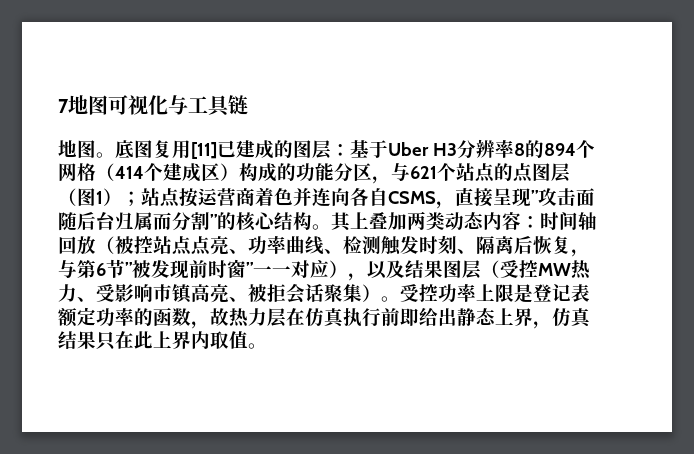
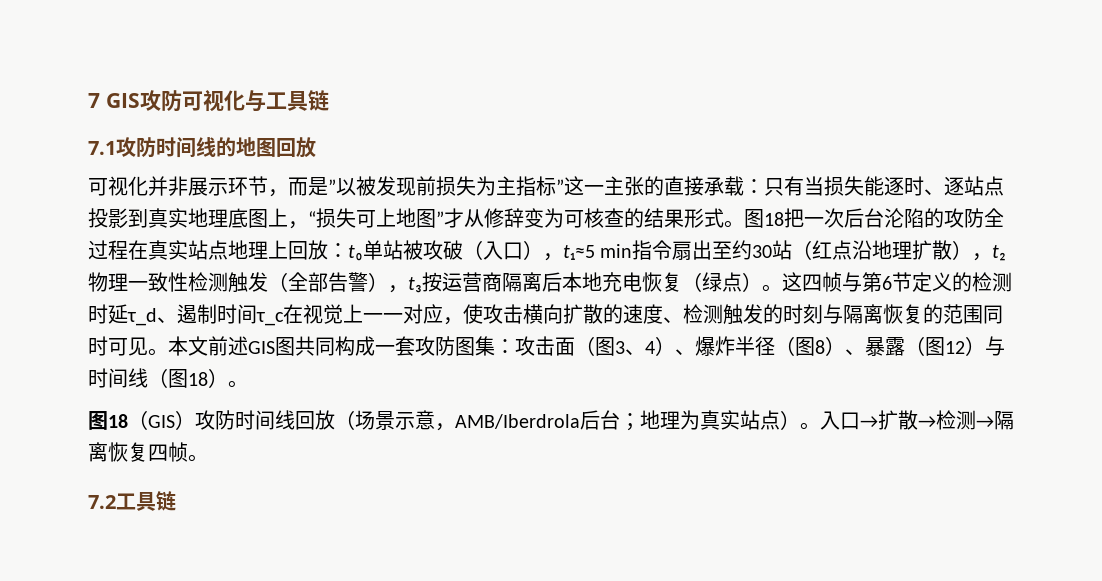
[68,95,108,115] 地图 -> [105,90,182,112] GIS攻防
[58,139,595,159] [58,163,571,184] [58,187,595,209] [58,211,597,232] [58,235,590,257] [58,259,591,281] [58,283,590,304] [57,307,592,329] [58,331,267,350] 地图。底图复用[11]已建成的图层：基于Uber H3分辨率8的894个网格（414个建成区）构成的功能分区，与621个站点的点图层（图1）；站点按运营商着色并连向各自CSMS，直接呈现”攻击面随后台归属而分割”的核心结构。其上叠加两类动态内容：时间轴回放（被控站点点亮、功率曲线、检测触发时刻、隔离后恢复，与第6节”被发现前时窗”一一对应），以及结果图层（受控MW热力、受影响市镇高亮、被拒会话聚集）。受控功率上限是登记表额定功率的函数，故热力层在仿真执行前即给出静态上界，仿真结果只在此上界内取值。 -> [88,137,316,158] [88,176,1004,197] [88,208,1004,229] [88,240,1007,261] [88,272,1012,293] [88,304,1003,326] [88,336,1005,357] [88,368,248,388] [88,410,1014,431] [88,442,208,462] [88,491,176,511] 7.1攻防时间线的地图回放 // 可视化并非展示环节，而是”以被发现前损失为主指标”这一主张的直接承载：只有当损失能逐时、逐站点投影到真实地理底图上，“损失可上地图”才从修辞变为可核查的结果形式。图18把一次后台沦陷的攻防全过程在真实站点地理上回放：t₀单站被攻破（入口），t₁≈5 min指令扇出至约30站（红点沿地理扩散），t₂物理一致性检测触发（全部告警），t₃按运营商隔离后本地充电恢复（绿点）。这四帧与第6节定义的检测时延τ_d、遏制时间τ_c在视觉上一一对应，使攻击横向扩散的速度、检测触发的时刻与隔离恢复的范围同时可见。本文前述GIS图共同构成一套攻防图集：攻击面（图3、4）、爆炸半径（图8）、暴露（图12）与时间线（图18）。 // 图18（GIS）攻防时间线回放（场景示意，AMB/Iberdrola后台；地理为真实站点）。入口→扩散→检测→隔离恢复四帧。 // 7.2工具链

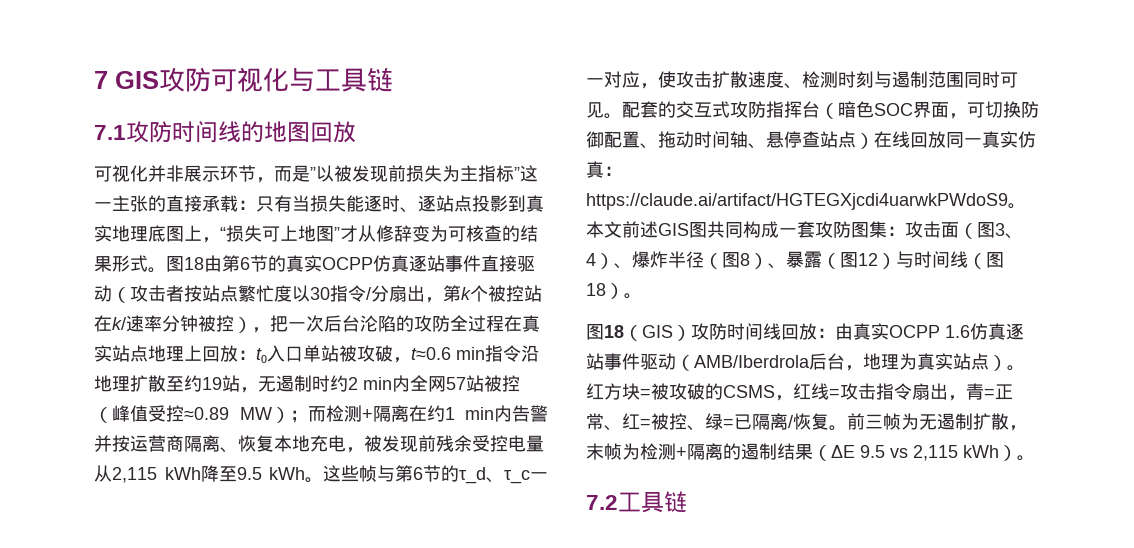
(784, 219) none -> [204,255,535,272] [94,285,542,303] [94,315,270,333] 由第6节的真实OCPP仿真逐站事件直接驱动（攻击者按站点繁忙度以30指令/分扇出，第k个被控站在k/速率分钟被控），
(363, 253) none -> [267,345,303,362] 入口
[463,240,1007,261] [88,272,422,293] （入口），t₁≈5 min指令扇出至约30站（红点沿地理扩散），t₂物理一致性检测触发（全部告警），t₃ -> [393,345,539,363] [94,375,520,393] [94,405,548,423] [94,435,112,452] ，t≈0.6 min指令沿地理扩散至约19站，无遏制时约2 min内全网57站被控（峰值受控≈0.89 MW）；而检测+隔离在约1 min内告警并
[542,272,562,292] 后 -> [220,435,274,453] 、恢复
[642,272,1012,292] [88,304,1003,326] [88,336,148,356] 恢复（绿点）。这四帧与第6节定义的检测时延τ_d、遏制时间τ_c在视觉上一一对应，使攻击横向扩散的速度、检测触发的时刻与隔离恢复的范围同时可见 -> [346,435,544,453] [94,465,548,484] [586,71,1018,89] [586,101,1039,119] [586,131,1036,149] [586,161,622,178] [586,193,1008,210] ，被发现前残余受控电量从2,115 kWh降至9.5 kWh。这些帧与第6节的τ_d、τ_c一一对应，使攻击扩散速度、检测时刻与遏制范围同时可见。配套的交互式攻防指挥台（暗色SOC界面，可切换防御配置、拖动时间轴、悬停查站点）在线回放同一真实仿真：https://claude.ai/artifact/HGTEGXjcdi4uarwkPWdoS9
[335,410,455,431] （场景示意， -> [817,323,1024,340] [586,353,694,371] ：由真实OCPP 1.6仿真逐站事件驱动（
[620,413,640,431] ； -> [845,365,863,371] ，
[820,410,1014,430] [88,442,188,462] 入口→扩散→检测→隔离恢复四帧 -> [586,383,1013,401] [586,413,1027,431] [586,443,1017,461] 红方块=被攻破的CSMS，红线=攻击指令扇出，青=正常、红=被控、绿=已隔离/恢复。前三帧为无遏制扩散，末帧为检测+隔离的遏制结果（ΔE 9.5 vs 2,115 kWh）

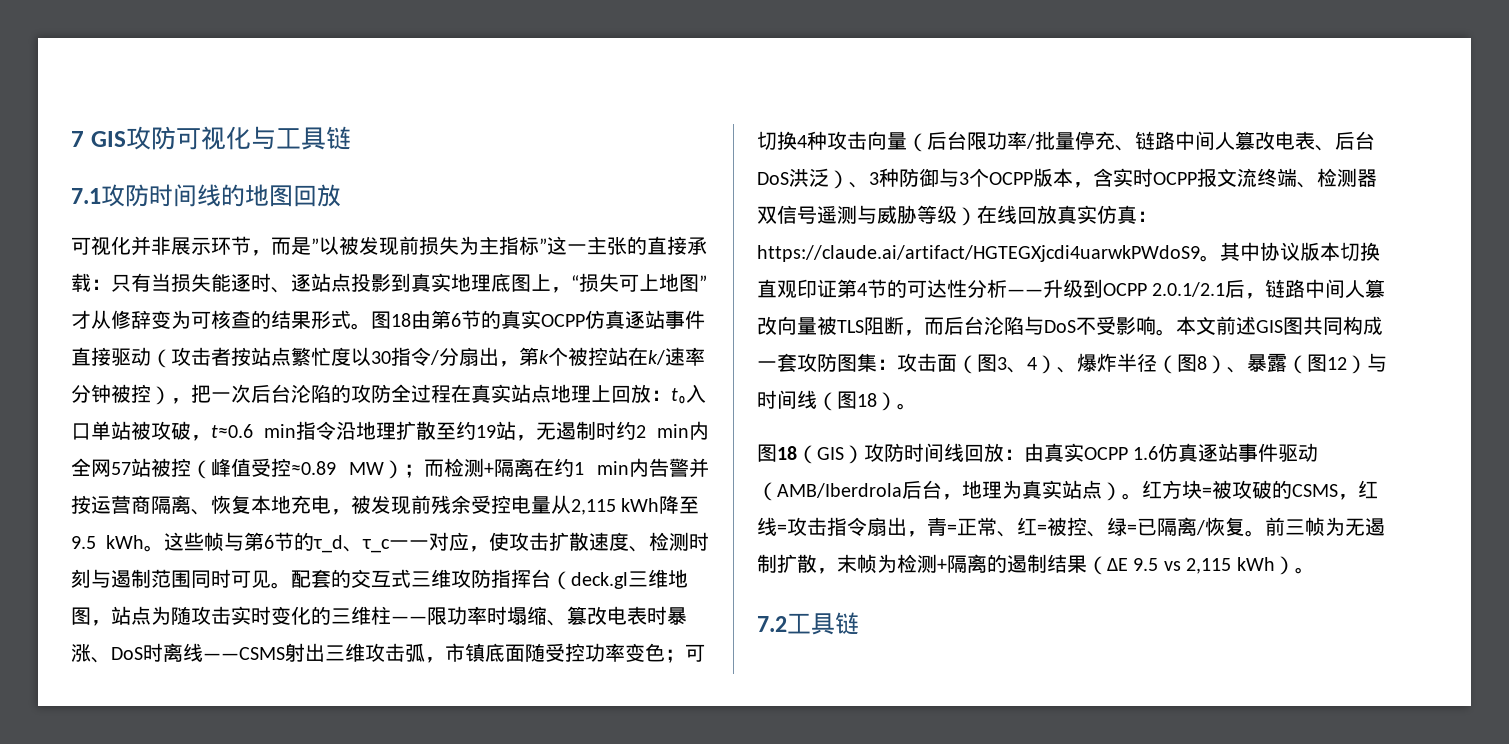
(730, 109) none -> [411,569,451,588] 三维
[838,101,1039,119] [586,131,856,149] 暗色SOC界面，可切换防御配置、拖动时间轴、悬停查站点 -> [571,569,688,589] [71,606,687,626] [71,643,705,663] [757,131,1375,152] [757,168,1377,189] [757,205,957,224] deck.gl三维地图，站点为随攻击实时变化的三维柱——限功率时塌缩、篡改电表时暴涨、DoS时离线——CSMS射出三维攻击弧，市镇底面随受控功率变色；可切换4种攻击向量（后台限功率/批量停充、链路中间人篡改电表、后台DoS洪泛）、3种防御与3个OCPP版本，含实时OCPP报文流终端、检测器双信号遥测与威胁等级
[946,132,982,148] 同一 -> (1057, 214) none
(1026, 206) none -> [1220,242,1380,261] [757,279,1386,299] [757,316,1176,336] 其中协议版本切换直观印证第4节的可达性分析——升级到OCPP 2.0.1/2.1后，链路中间人篡改向量被TLS阻断，而后台沦陷与DoS不受影响。

